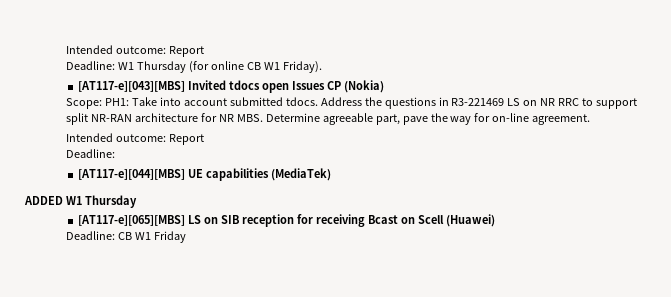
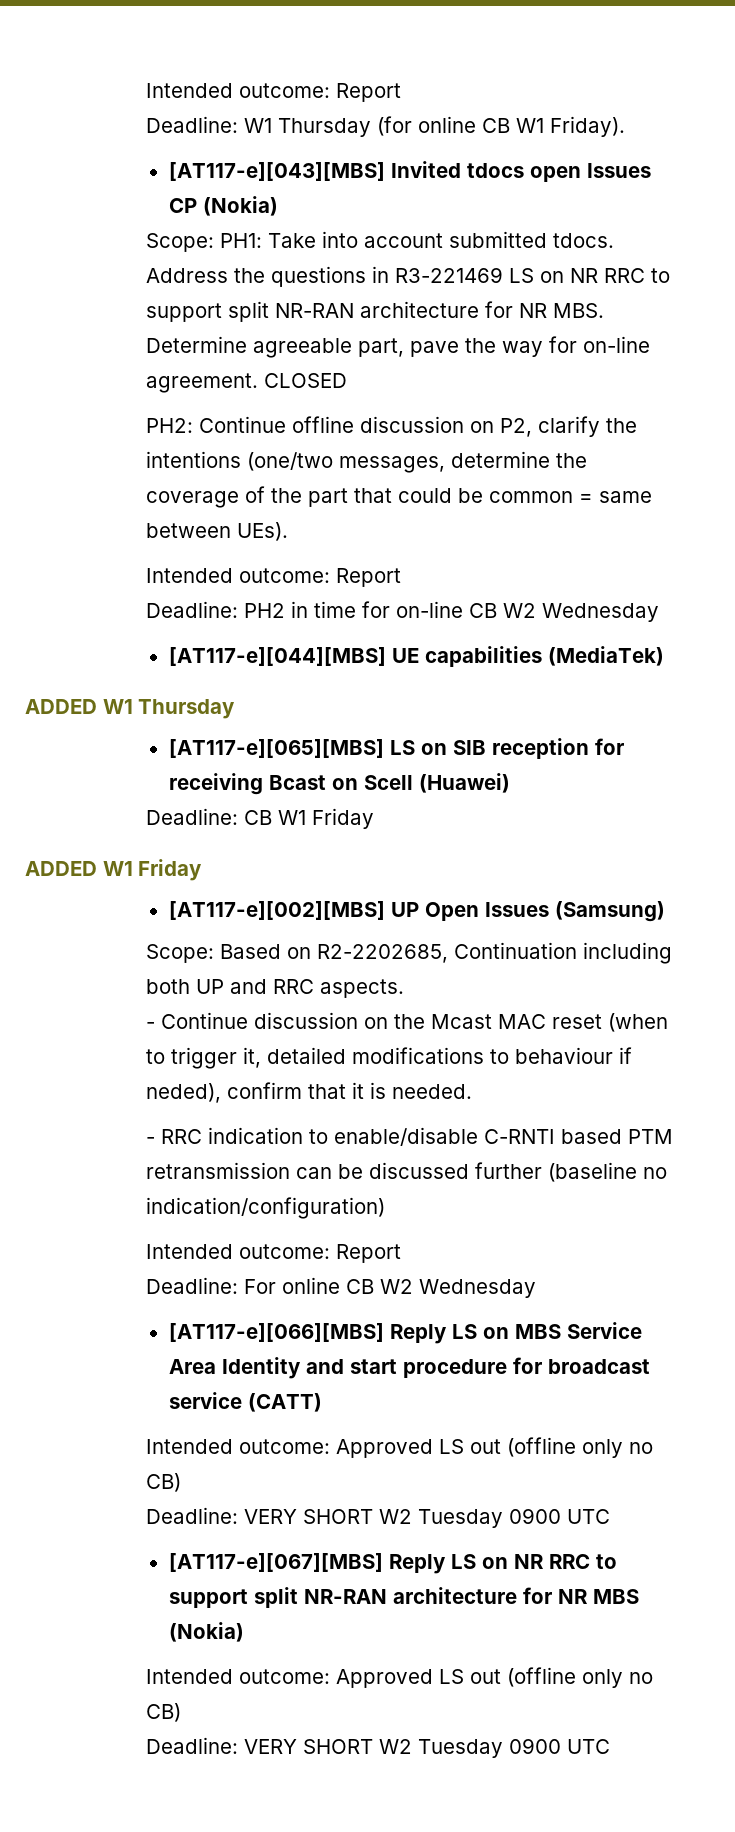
[65,133,204,145] [65,149,115,158] // Intended outcome: Report // Deadline: -> [264,373,348,388] [146,416,638,437] [146,451,588,473] [146,486,653,508] [146,522,289,541] [146,568,402,587] [146,601,660,622] CLOSED // PH2: Continue offline discussion on P2, clarify the intentions (one/two messages, determine the coverage of the part that could be common = same between UEs). // Intended outcome: Report // Deadline: PH2 in time for on-line CB W2 Wednesday
(186, 237) none -> [25,859,203,881] [168,901,665,922] [146,942,673,964] [146,979,405,998] [146,1012,669,1032] [146,1047,633,1069] [146,1082,473,1103] [146,1127,674,1146] [146,1162,668,1182] [146,1197,386,1219] [146,1244,402,1263] [146,1277,537,1298] [168,1322,642,1344] [168,1357,650,1379] [168,1392,322,1412] [146,1437,654,1458] [146,1473,182,1492] [146,1507,611,1528] [168,1553,617,1574] [168,1587,639,1608] [168,1622,244,1642] [146,1667,654,1688] [146,1703,182,1722] [146,1737,611,1758] // ADDED W1 Friday // [AT117-e][002][MBS] UP Open Issues (Samsung) // Scope: Based on R2-2202685, Continuation including both UP and RRC aspects. // - Continue discussion on the Mcast MAC reset (when to trigger it, detailed modifications to behaviour if neded), confirm that it is needed. // - RRC indication to enable/disable C-RNTI based PTM retransmission can be discussed further (baseline no indication/configuration) // Intended outcome: Report // Deadline: For online CB W2 Wednesday // [AT117-e][066][MBS] Reply LS on MBS Service Area Identity and start procedure for broadcast service (CATT) // Intended outcome: Approved LS out (offline only no CB) // Deadline: VERY SHORT W2 Tuesday 0900 UTC // [AT117-e][067][MBS] Reply LS on NR RRC to support split NR-RAN architecture for NR MBS (Nokia) // Intended outcome: Approved LS out (offline only no CB) // Deadline: VERY SHORT W2 Tuesday 0900 UTC

